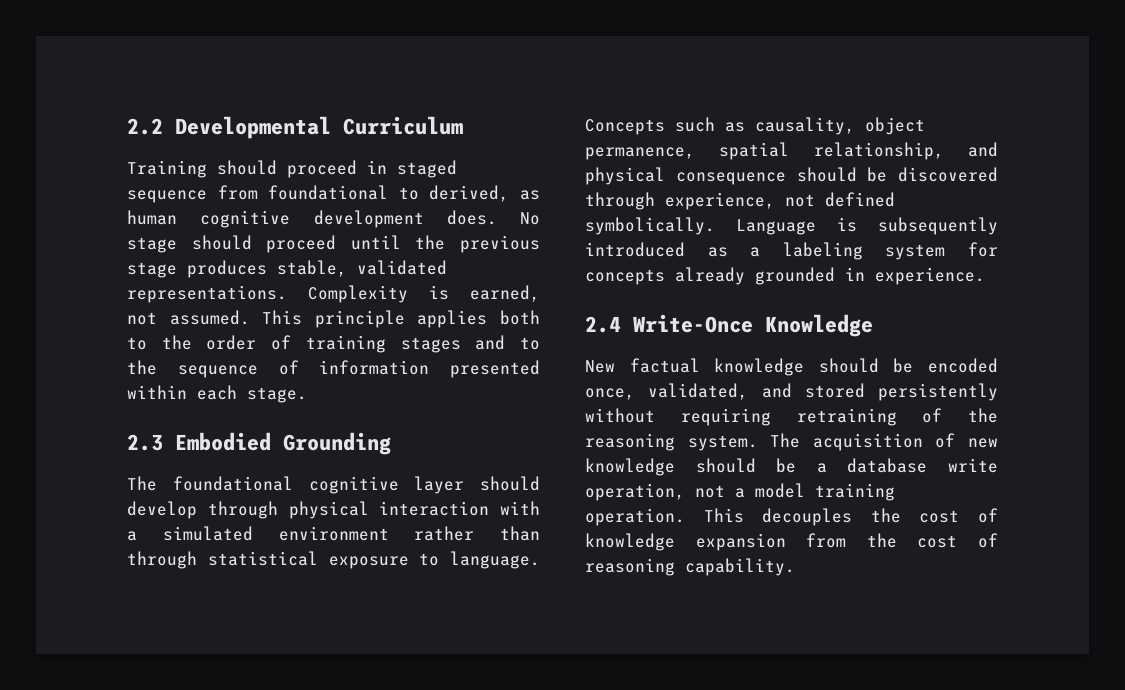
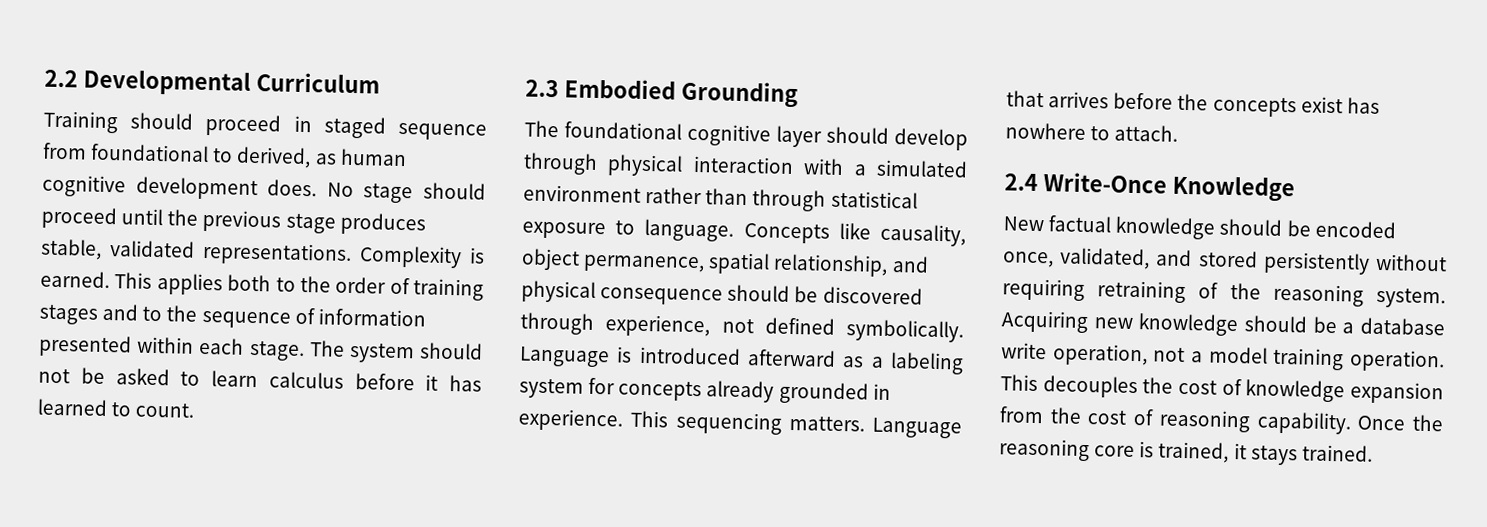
[470,285,540,302] [127,310,405,328] earned, not assumed. This principle -> [40,270,153,289] earned. This
(307, 395) none -> [309,340,484,364] [38,367,482,392] [37,398,196,418] The system should not be asked to learn calculus before it has learned to count.
[675,117,745,132] such as -> [838,222,871,240] like
[878,217,998,235] [585,242,685,257] subsequently introduced -> [638,346,836,367] introduced afterward
(985, 276) none -> [630,410,962,439] [1006,90,1380,118] [1005,122,1179,142] This sequencing matters. Language that arrives before the concepts exist has nowhere to attach.
[770,433,956,451] The acquisition of -> [1001,310,1089,334] Acquiring
(795, 567) none -> [1357,414,1444,432] [999,438,1373,466] Once the reasoning core is trained, it stays trained.

